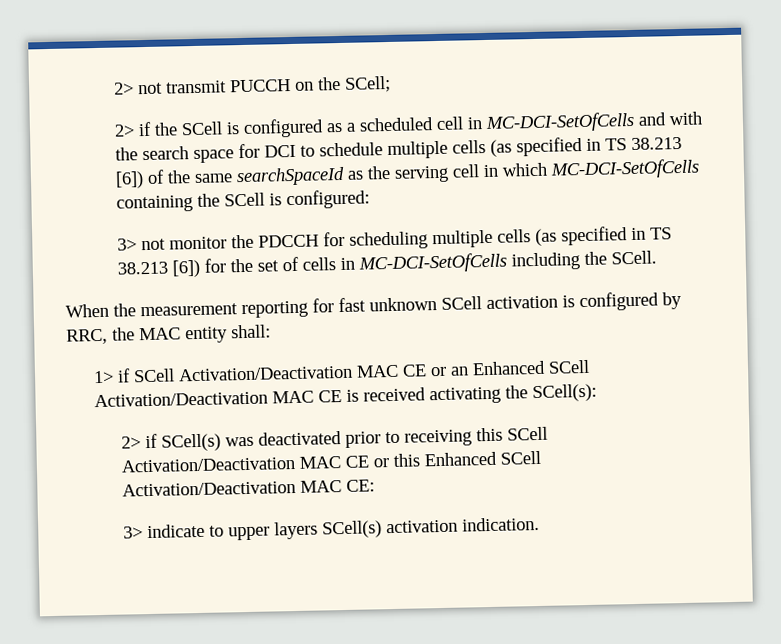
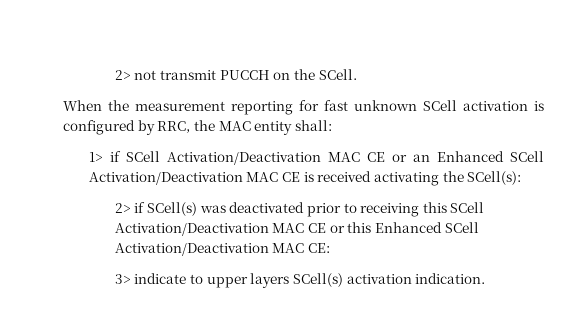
[344,75,392,93] [114,111,703,138] [115,136,683,164] [115,158,701,189] [116,189,371,213] [117,226,673,251] [117,251,608,278] SCell; // 2> if the SCell is configured as a scheduled cell in MC-DCI-SetOfCells and with the search space for DCI to schedule multiple cells (as specified in TS 38.213 [6]) of the same searchSpaceId as the serving cell in which MC-DCI-SetOfCells containing the SCell is configured: // 3> not monitor the PDCCH for scheduling multiple cells (as specified in TS 38.213 [6]) for the set of cells in MC-DCI-SetOfCells including the -> (315, 74) none

